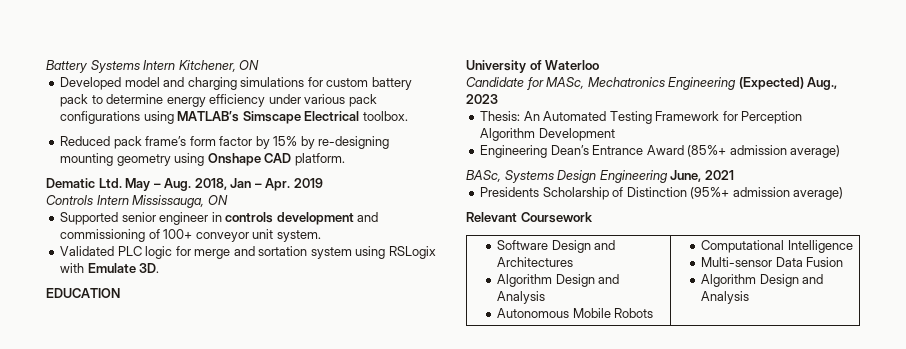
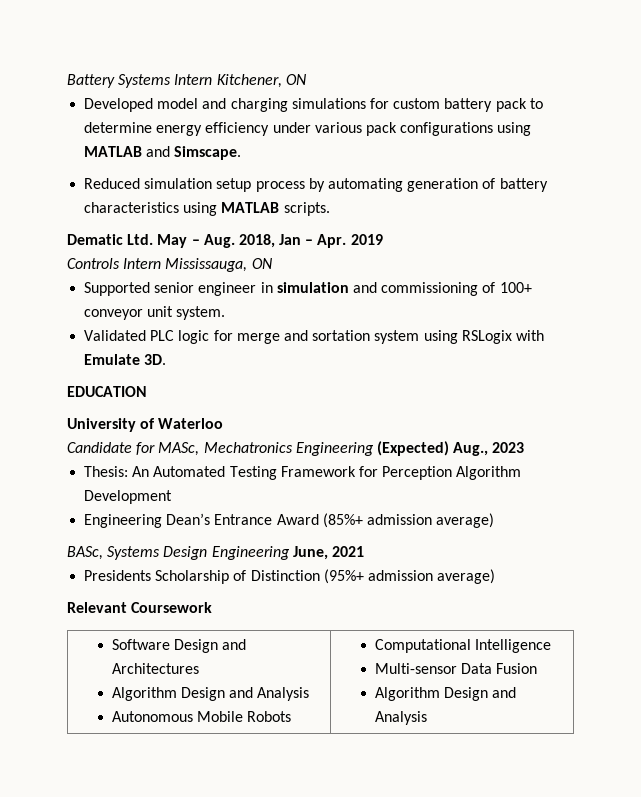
[177,111,408,124] [60,136,390,149] [60,153,345,166] MATLAB’s Simscape Electrical toolbox. // Reduced pack frame’s form factor by 15% by re-designing mounting geometry using Onshape CAD platform. -> [84,146,242,160] [84,178,548,192] [84,202,330,216] MATLAB and Simscape. // Reduced simulation setup process by automating generation of battery characteristics using MATLAB scripts.
[225,212,354,225] controls development -> [276,282,349,293] simulation

